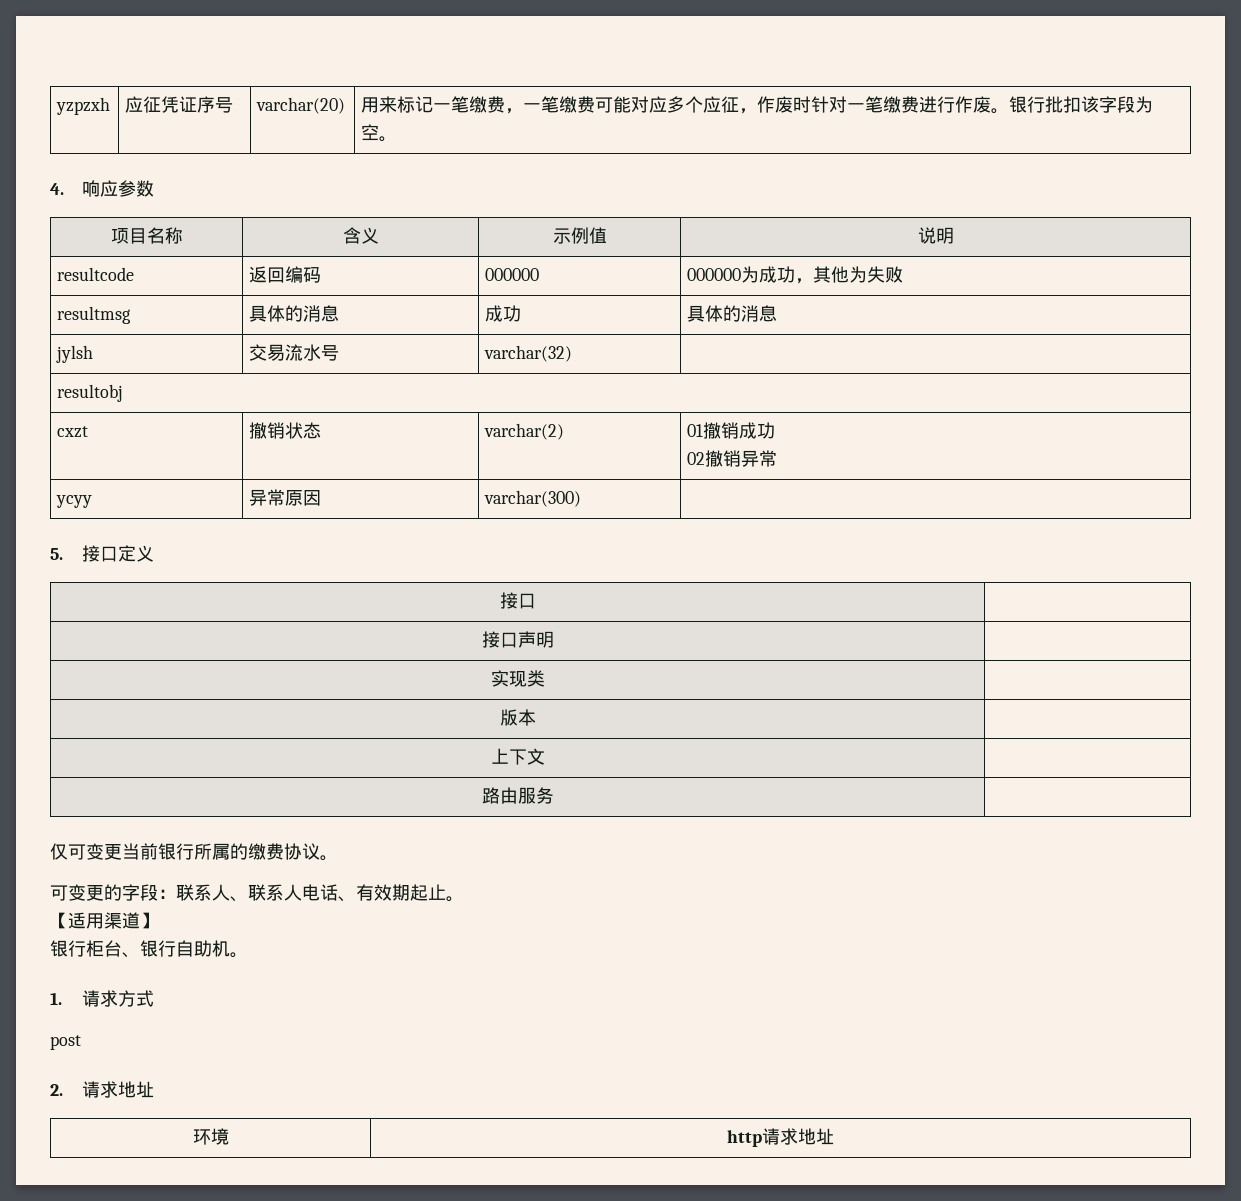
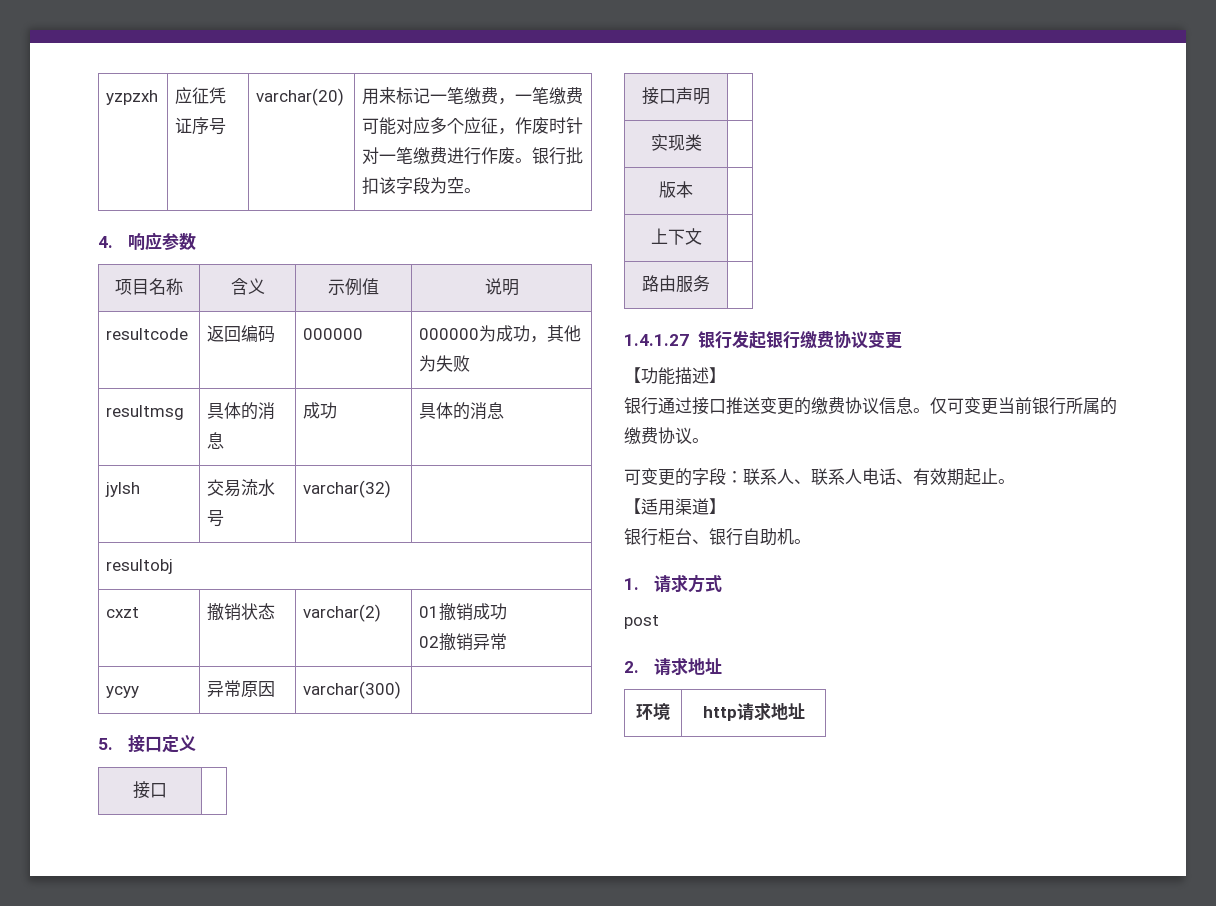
(554, 795) none -> [624,330,902,349] [624,367,726,385] [624,397,930,415] 1.4.1.27银行发起银行缴费协议变更 // 【功能描述】 // 银行通过接口推送变更的缴费协议信息。

